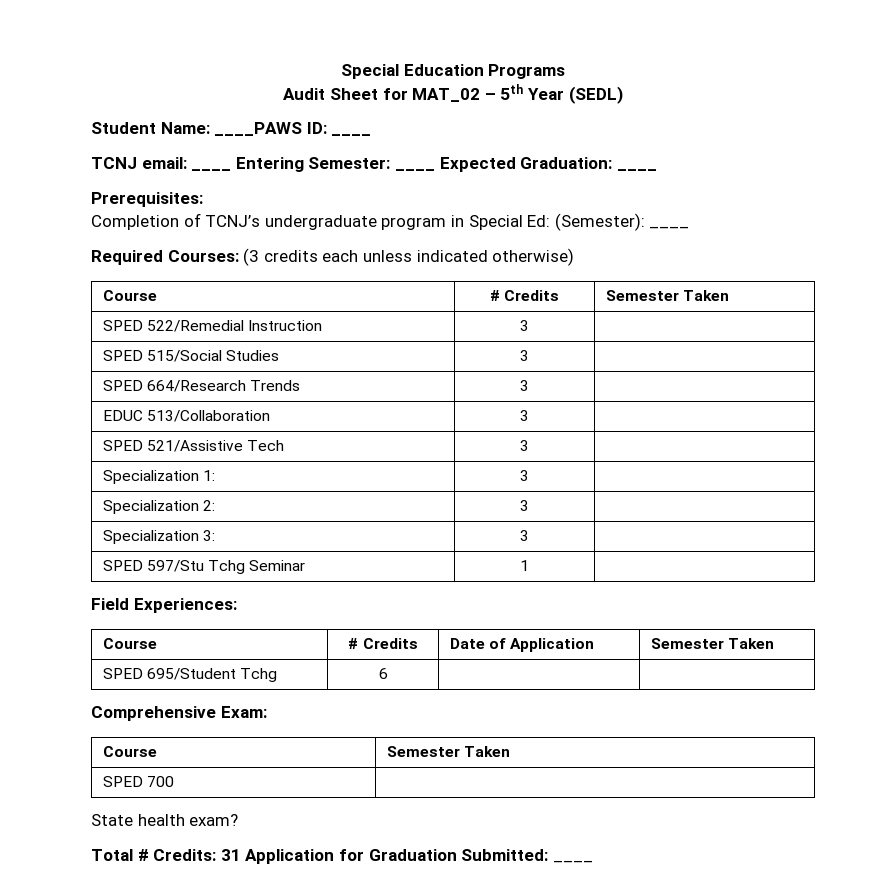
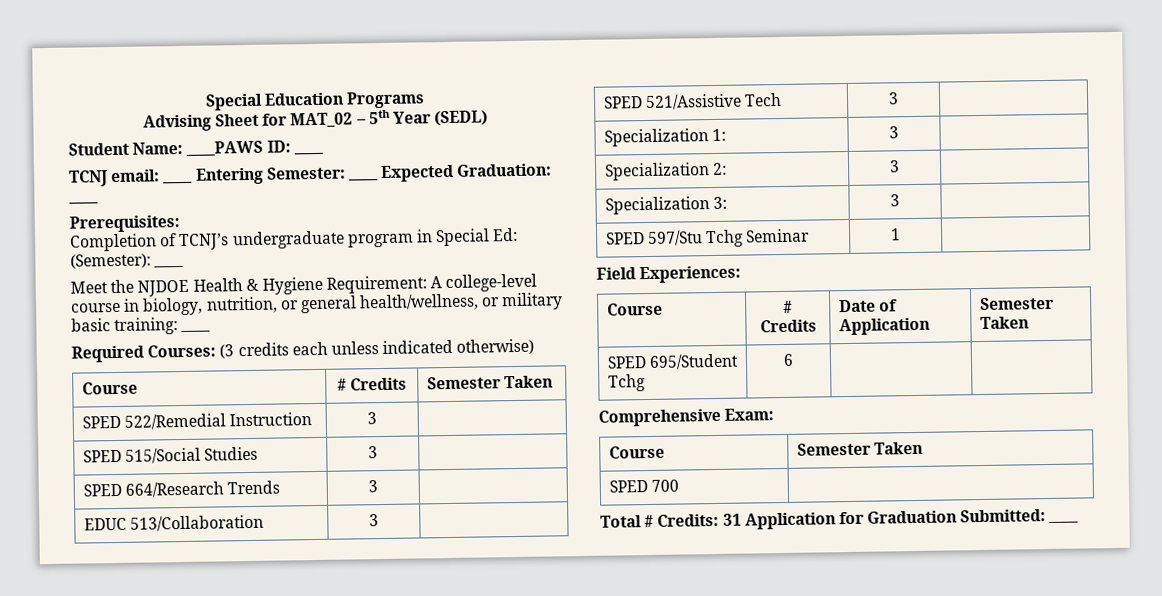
[283,88,326,100] Audit -> [142,114,212,132] Advising
(690, 227) none -> [70,273,538,297] [71,292,564,316] [71,317,212,336] // Meet the NJDOE Health & Hygiene Requirement: A college-level course in biology, nutrition, or general health/wellness, or military basic training: ____
[91,814,239,826] // State health exam? -> (679, 485) none

